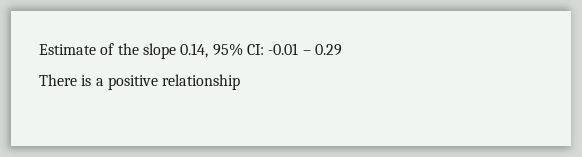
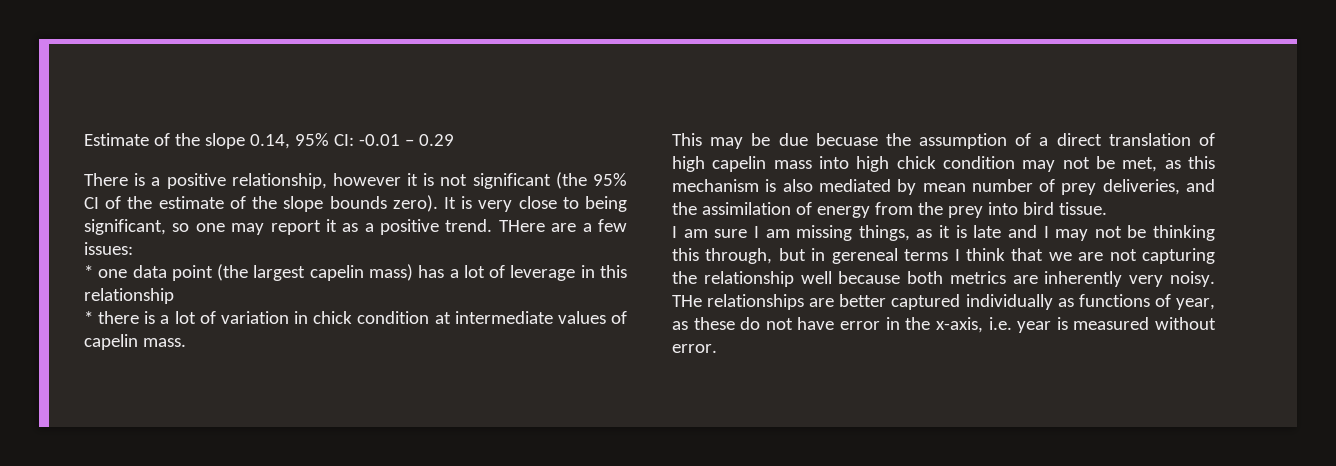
[162,74,241,90] relationship -> [231,172,627,189] [84,195,628,212] [84,219,628,235] [84,242,133,255] [84,264,627,281] [84,288,174,304] [84,311,627,324] [84,334,186,350] [672,133,1215,149] [672,156,1215,172] [672,179,1215,195] [672,202,1107,218] [672,225,1215,241] [672,248,1215,264] [672,271,1215,287] [672,294,1215,310] [672,317,1216,333] [672,344,717,353] relationship, however it is not significant (the 95% CI of the estimate of the slope bounds zero). It is very close to being significant, so one may report it as a positive trend. THere are a few issues: // * one data point (the largest capelin mass) has a lot of leverage in this relationship // * there is a lot of variation in chick condition at intermediate values of capelin mass. // This may be due becuase the assumption of a direct translation of high capelin mass into high chick condition may not be met, as this mechanism is also mediated by mean number of prey deliveries, and the assimilation of energy from the prey into bird tissue. // I am sure I am missing things, as it is late and I may not be thinking this through, but in gereneal terms I think that we are not capturing the relationship well because both metrics are inherently very noisy. THe relationships are better captured individually as functions of year, as these do not have error in the x-axis, i.e. year is measured without error.

